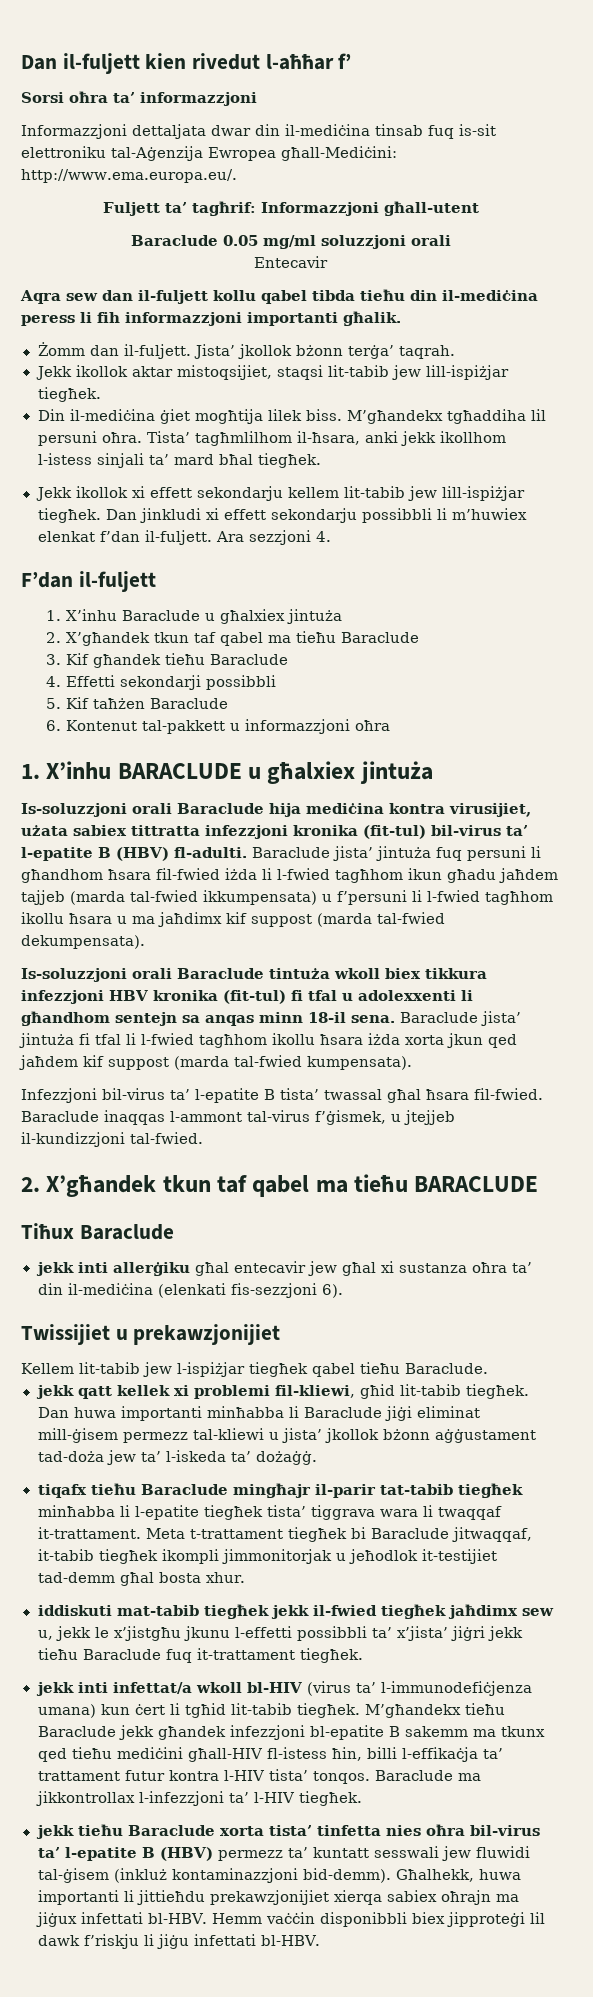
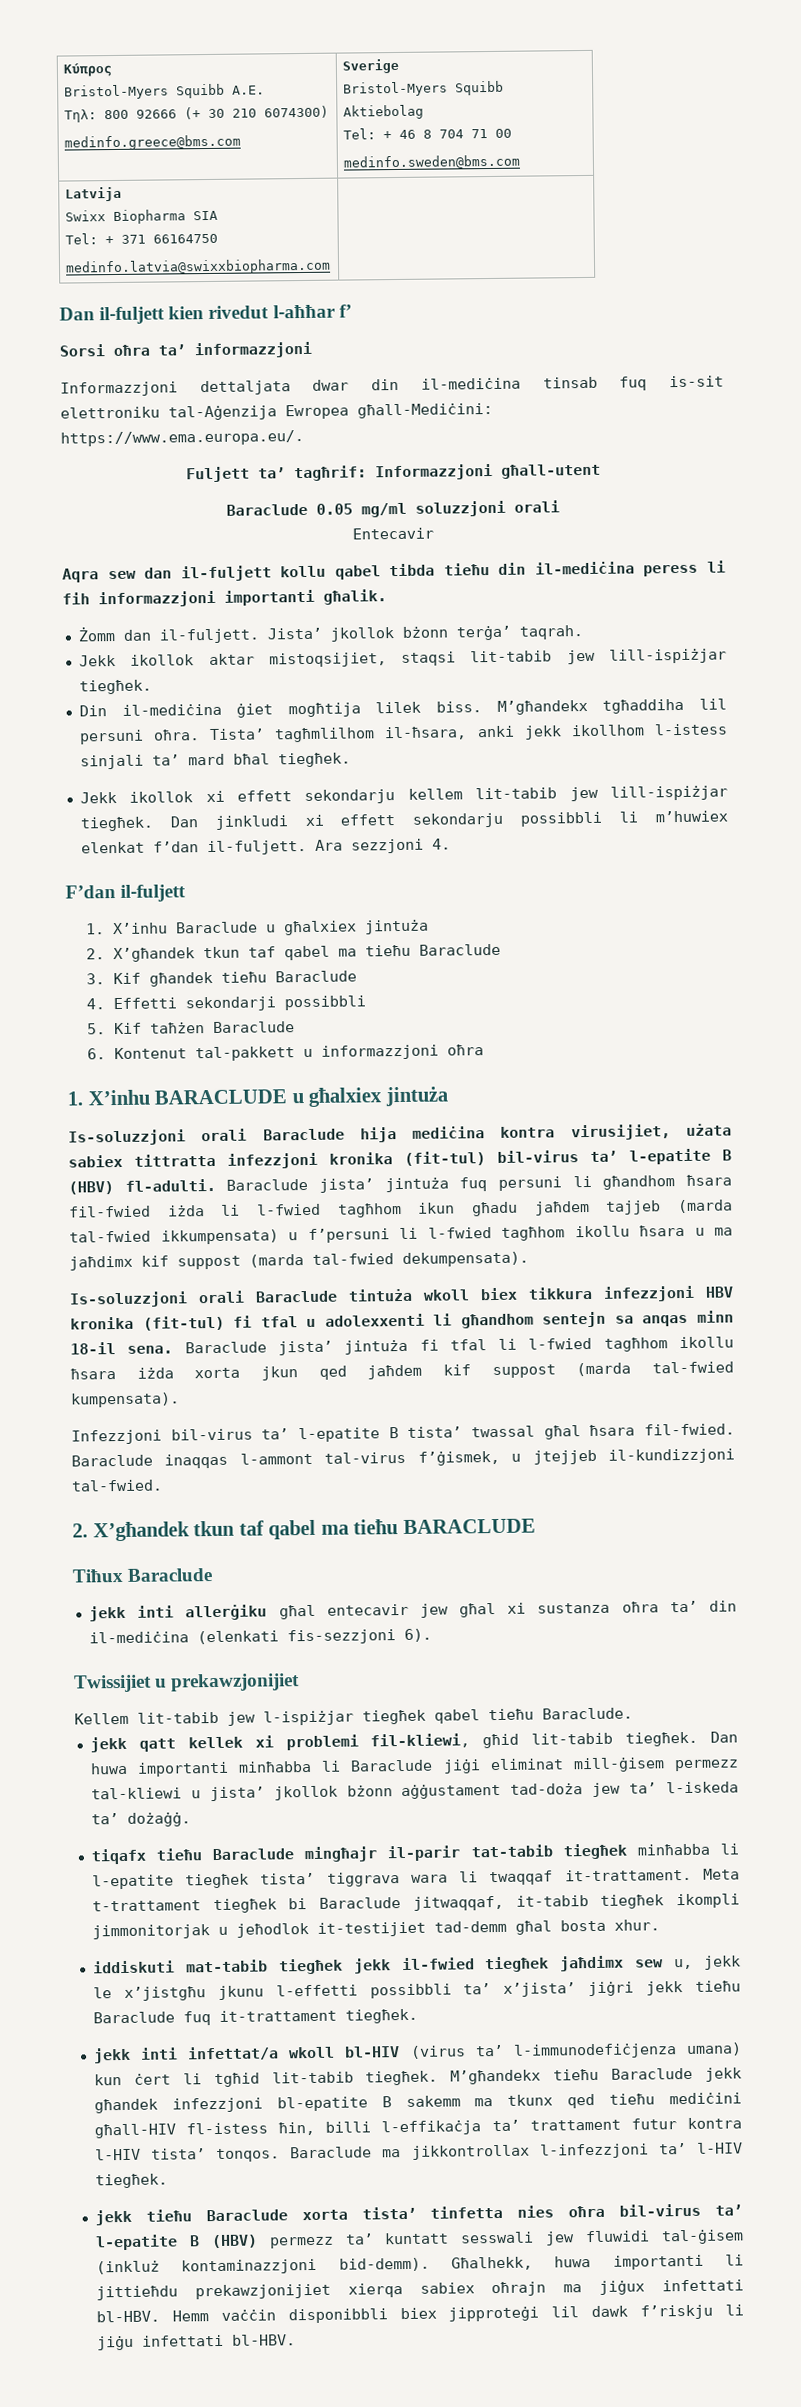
(21, 62) none -> [63,62,113,77] [64,83,266,100] [64,105,330,123] [64,134,242,151] [342,58,400,74] [343,80,505,97] [343,104,425,120] [343,128,513,140] [343,154,521,170] [65,186,123,202] [65,209,219,224] [65,233,219,245] [65,258,332,276] Κύπρος // Bristol-Myers Squibb A.E. // Τηλ: 800 92666 (+ 30 210 6074300) // medinfo.greece@bms.com | Sverige // Bristol-Myers Squibb Aktiebolag // Tel: + 46 8 704 71 00 // medinfo.sweden@bms.com // Latvija // Swixx Biopharma SIA // Tel: + 371 66164750 // medinfo.latvia@swixxbiopharma.com | //
[21,169,237,183] http://www.ema.europa.eu/. -> [60,429,304,447] https://www.ema.europa.eu/.

